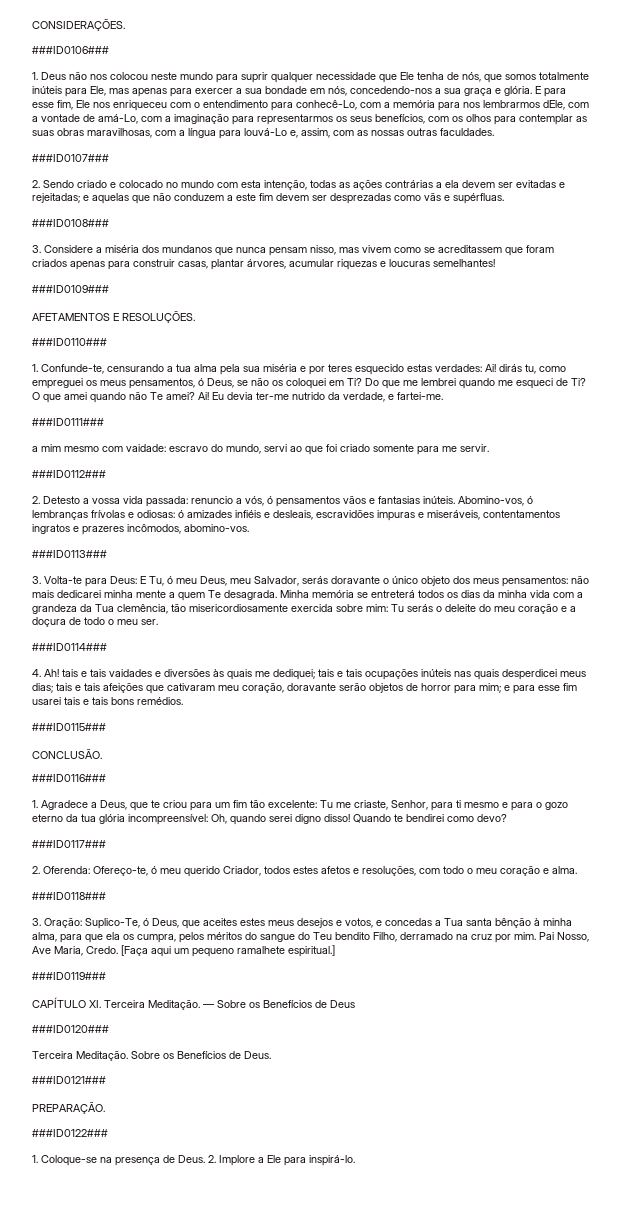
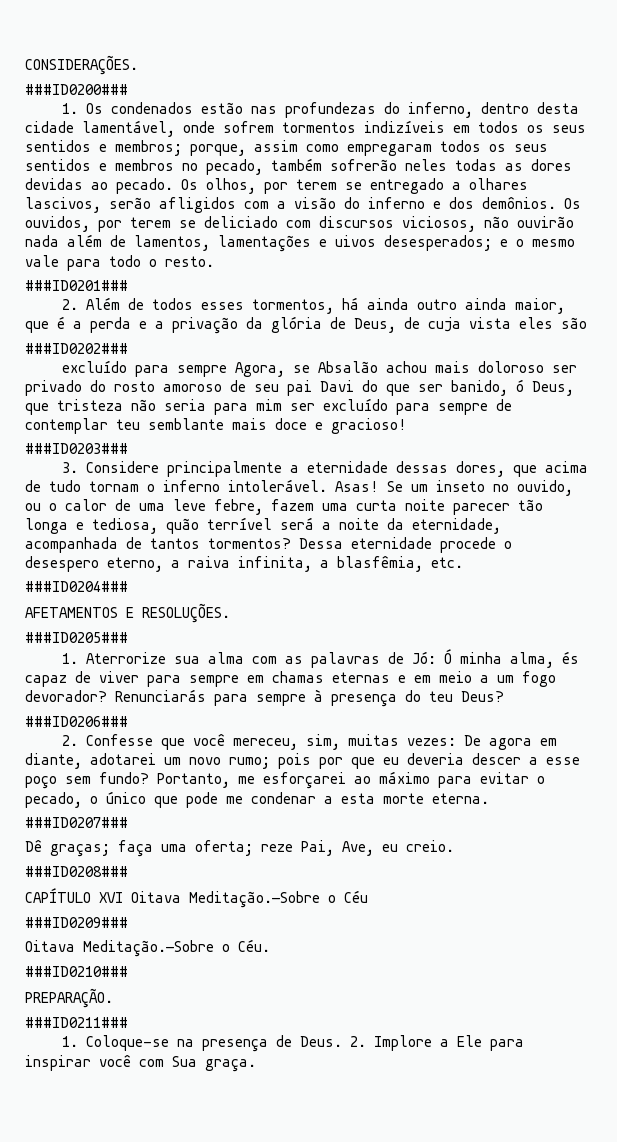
[32,46,109,54] [32,71,589,83] [32,86,566,97] [32,100,589,111] [32,113,587,125] [32,128,494,139] [32,154,109,162] [32,179,565,190] [32,192,504,204] [32,219,109,227] [32,245,554,256] [32,259,495,270] [32,285,109,293] ###ID0106### // 1. Deus não nos colocou neste mundo para suprir qualquer necessidade que Ele tenha de nós, que somos totalmente inúteis para Ele, mas apenas para exercer a sua bondade em nós, concedendo-nos a sua graça e glória. E para esse fim, Ele nos enriqueceu com o entendimento para conhecê-Lo, com a memória para nos lembrarmos dEle, com a vontade de amá-Lo, com a imaginação para representarmos os seus benefícios, com os olhos para contemplar as suas obras maravilhosas, com a língua para louvá-Lo e, assim, com as nossas outras faculdades. // ###ID0107### // 2. Sendo criado e colocado no mundo com esta intenção, todas as ações contrárias a ela devem ser evitadas e rejeitadas; e aquelas que não conduzem a este fim devem ser desprezadas como vãs e supérfluas. // ###ID0108### // 3. Considere a miséria dos mundanos que nunca pensam nisso, mas vivem como se acreditassem que foram criados apenas para construir casas, plantar árvores, acumular riquezas e loucuras semelhantes! // ###ID0109### -> [25,84,128,95] [62,102,580,118] [25,120,586,137] [25,140,548,156] [25,158,572,175] [25,178,528,194] [25,197,581,213] [25,216,574,232] [25,234,575,252] [25,255,214,271] [25,280,128,291] [62,297,566,314] [25,316,587,334] [25,343,128,354] [62,360,578,377] [25,379,574,396] [25,398,512,415] [25,418,407,434] [25,443,128,454] [62,461,589,477] [25,479,573,496] [25,499,543,515] [25,517,501,534] [25,537,512,553] [25,556,463,572] [25,581,128,592] ###ID0200### // 1. Os condenados estão nas profundezas do inferno, dentro desta cidade lamentável, onde sofrem tormentos indizíveis em todos os seus sentidos e membros; porque, assim como empregaram todos os seus sentidos e membros no pecado, também sofrerão neles todas as dores devidas ao pecado. Os olhos, por terem se entregado a olhares lascivos, serão afligidos com a visão do inferno e dos demônios. Os ouvidos, por terem se deliciado com discursos viciosos, não ouvirão nada além de lamentos, lamentações e uivos desesperados; e o mesmo vale para todo o resto. // ###ID0201### // 2. Além de todos esses tormentos, há ainda outro ainda maior, que é a perda e a privação da glória de Deus, de cuja vista eles são // ###ID0202### // excluído para sempre Agora, se Absalão achou mais doloroso ser privado do rosto amoroso de seu pai Davi do que ser banido, ó Deus, que tristeza não seria para mim ser excluído para sempre de contemplar teu semblante mais doce e gracioso! // ###ID0203### // 3. Considere principalmente a eternidade dessas dores, que acima de tudo tornam o inferno intolerável. Asas! Se um inseto no ouvido, ou o calor de uma leve febre, fazem uma curta noite parecer tão longa e tediosa, quão terrível será a noite da eternidade, acompanhada de tantos tormentos? Dessa eternidade procede o desespero eterno, a raiva infinita, a blasfêmia, etc. // ###ID0204###
[32,338,107,346] [32,364,566,375] [32,377,586,389] [32,391,443,403] [32,418,104,426] [32,444,489,455] [32,470,106,478] [32,495,533,507] [32,509,560,521] [32,524,249,535] [32,550,107,558] [32,575,589,587] [32,590,583,601] [32,603,576,614] [32,617,158,627] [32,643,107,651] [32,668,586,680] [32,682,577,694] [32,697,183,705] [32,723,106,731] [32,748,102,759] [32,774,106,782] [32,799,568,811] [32,814,507,825] [32,840,106,848] [32,865,577,877] [32,892,106,900] [32,917,572,929] [32,932,589,943] [32,945,335,957] [32,972,106,980] [32,997,355,1010] [32,1025,109,1033] [32,1050,271,1061] [32,1076,106,1084] ###ID0110### // 1. Confunde-te, censurando a tua alma pela sua miséria e por teres esquecido estas verdades: Ai! dirás tu, como empreguei os meus pensamentos, ó Deus, se não os coloquei em Ti? Do que me lembrei quando me esqueci de Ti? O que amei quando não Te amei? Ai! Eu devia ter-me nutrido da verdade, e fartei-me. // ###ID0111### // a mim mesmo com vaidade: escravo do mundo, servi ao que foi criado somente para me servir. // ###ID0112### // 2. Detesto a vossa vida passada: renuncio a vós, ó pensamentos vãos e fantasias inúteis. Abomino-vos, ó lembranças frívolas e odiosas: ó amizades infiéis e desleais, escravidões impuras e miseráveis, contentamentos ingratos e prazeres incômodos, abomino-vos. // ###ID0113### // 3. Volta-te para Deus: E Tu, ó meu Deus, meu Salvador, serás doravante o único objeto dos meus pensamentos: não mais dedicarei minha mente a quem Te desagrada. Minha memória se entreterá todos os dias da minha vida com a grandeza da Tua clemência, tão misericordiosamente exercida sobre mim: Tu serás o deleite do meu coração e a doçura de todo o meu ser. // ###ID0114### // 4. Ah! tais e tais vaidades e diversões às quais me dediquei; tais e tais ocupações inúteis nas quais desperdicei meus dias; tais e tais afeições que cativaram meu coração, doravante serão objetos de horror para mim; e para esse fim usarei tais e tais bons remédios. // ###ID0115### // CONCLUSÃO. // ###ID0116### // 1. Agradece a Deus, que te criou para um fim tão excelente: Tu me criaste, Senhor, para ti mesmo e para o gozo eterno da tua glória incompreensível: Oh, quando serei digno disso! Quando te bendirei como devo? // ###ID0117### // 2. Oferenda: Ofereço-te, ó meu querido Criador, todos estes afetos e resoluções, com todo o meu coração e alma. // ###ID0118### // 3. Oração: Suplico-Te, ó Deus, que aceites estes meus desejos e votos, e concedas a Tua santa bênção à minha alma, para que ela os cumpra, pelos méritos do sangue do Teu bendito Filho, derramado na cruz por mim. Pai Nosso, Ave Maria, Credo. [Faça aqui um pequeno ramalhete espiritual.] // ###ID0119### // CAPÍTULO XI. Terceira Meditação. — Sobre os Benefícios de Deus // ###ID0120### // Terceira Meditação. Sobre os Benefícios de Deus. // ###ID0121### -> [25,632,128,643] [62,649,580,668] [25,671,556,687] [25,689,504,707] [25,716,128,727] [62,734,558,750] [25,753,580,769] [25,771,545,789] [25,791,489,808] [25,817,128,828] [25,840,454,857] [25,866,128,877] [25,888,368,908] [25,917,128,928] [25,939,270,957] [25,966,128,977] ###ID0205### // 1. Aterrorize sua alma com as palavras de Jó: Ó minha alma, és capaz de viver para sempre em chamas eternas e em meio a um fogo devorador? Renunciarás para sempre à presença do teu Deus? // ###ID0206### // 2. Confesse que você mereceu, sim, muitas vezes: De agora em diante, adotarei um novo rumo; pois por que eu deveria descer a esse poço sem fundo? Portanto, me esforçarei ao máximo para evitar o pecado, o único que pode me condenar a esta morte eterna. // ###ID0207### // Dê graças; faça uma oferta; reze Pai, Ave, eu creio. // ###ID0208### // CAPÍTULO XVI Oitava Meditação.—Sobre o Céu // ###ID0209### // Oitava Meditação.—Sobre o Céu. // ###ID0210###
[32,1129,108,1137] ###ID0122### -> [25,1017,128,1028] ###ID0211###
[309,1155,355,1166] inspirá-lo. -> [25,1055,256,1072] inspirar você com Sua graça.

